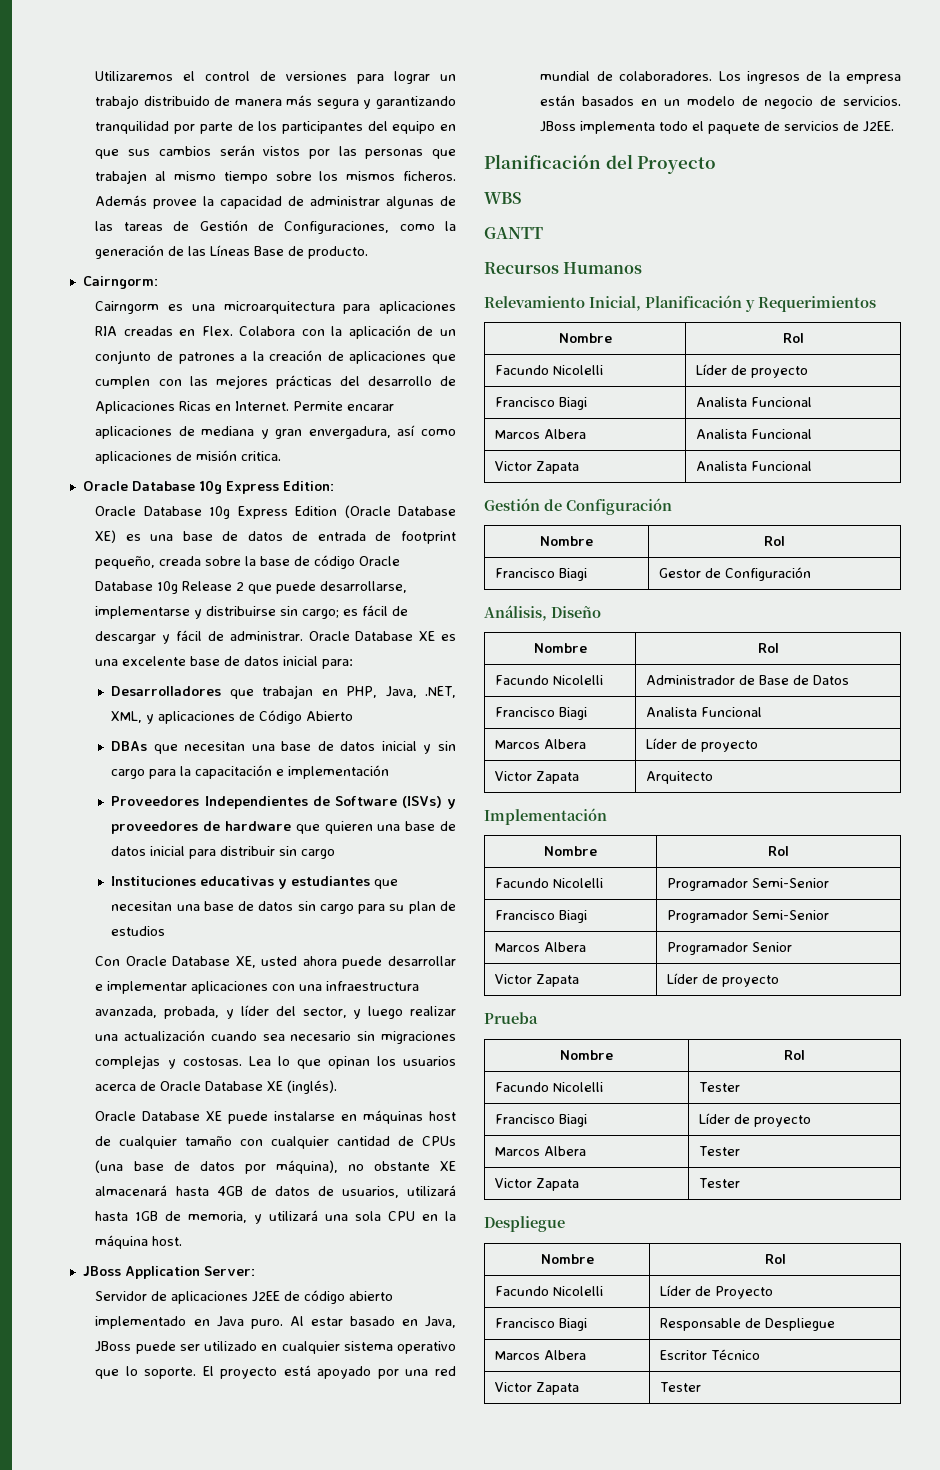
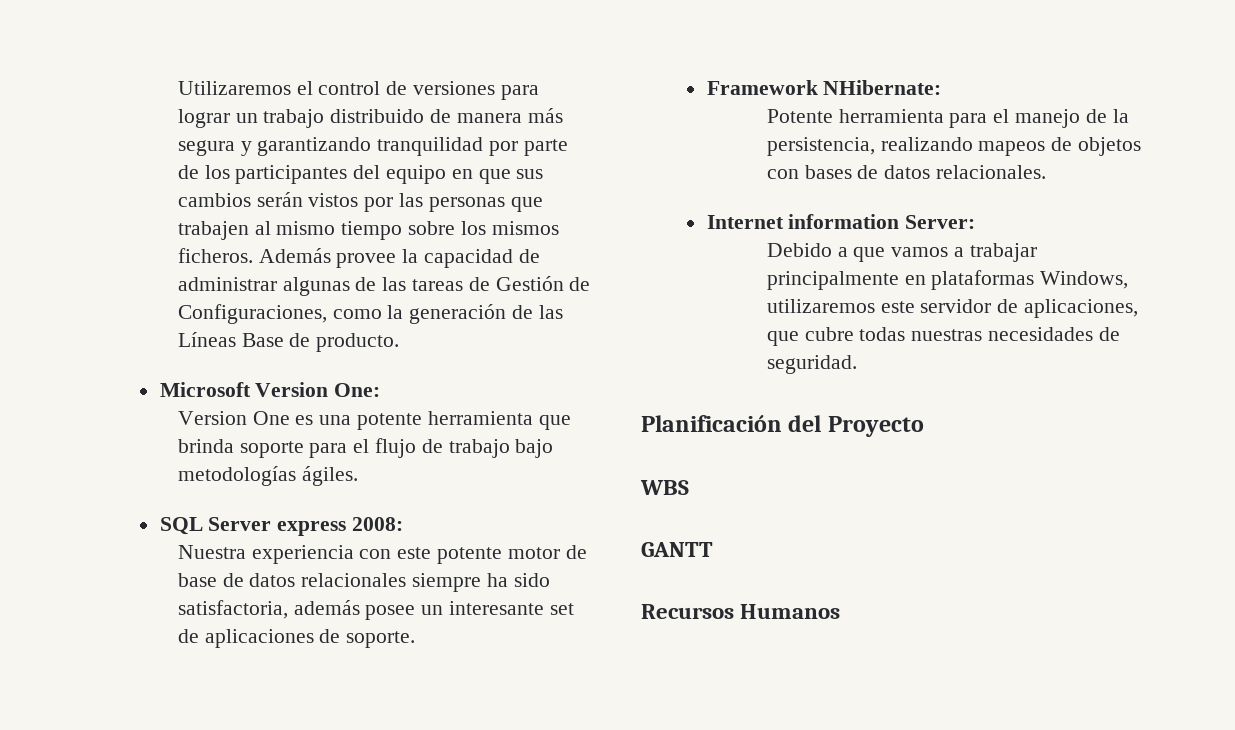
[83,276,159,289] [95,301,456,314] [95,325,456,339] [95,350,456,364] [95,375,457,389] [95,401,395,414] [95,425,457,439] [95,450,282,464] [83,480,335,494] [95,505,456,519] [95,530,456,544] [95,555,401,569] [95,581,408,594] [95,605,409,619] [95,630,456,644] [95,656,354,669] [111,685,456,699] [111,710,354,724] [111,741,456,754] [111,765,390,779] [111,796,456,809] [111,821,456,834] [111,846,336,859] [111,876,399,889] [111,901,456,914] [111,926,166,936] [95,956,457,969] [95,981,420,994] [95,1005,456,1019] [95,1030,456,1044] [95,1055,456,1069] [95,1080,338,1094] [95,1110,456,1124] [95,1136,456,1149] [95,1160,456,1174] [95,1185,457,1198] [95,1210,457,1224] [95,1235,183,1249] [83,1266,256,1279] [95,1290,394,1304] [95,1316,456,1329] [95,1341,456,1354] [95,1365,456,1379] [540,71,901,84] [540,95,901,109] [540,121,895,134] Cairngorm: // Cairngorm es una microarquitectura para aplicaciones RIA creadas en Flex. Colabora con la aplicación de un conjunto de patrones a la creación de aplicaciones que cumplen con las mejores prácticas del desarrollo de Aplicaciones Ricas en Internet. Permite encarar aplicaciones de mediana y gran envergadura, así como aplicaciones de misión critica. // Oracle Database 10g Express Edition: // Oracle Database 10g Express Edition (Oracle Database XE) es una base de datos de entrada de footprint pequeño, creada sobre la base de código Oracle Database 10g Release 2 que puede desarrollarse, implementarse y distribuirse sin cargo; es fácil de descargar y fácil de administrar. Oracle Database XE es una excelente base de datos inicial para: // Desarrolladores que trabajan en PHP, Java, .NET, XML, y aplicaciones de Código Abierto // DBAs que necesitan una base de datos inicial y sin cargo para la capacitación e implementación // Proveedores Independientes de Software (ISVs) y proveedores de hardware que quieren una base de datos inicial para distribuir sin cargo // Instituciones educativas y estudiantes que necesitan una base de datos sin cargo para su plan de estudios // Con Oracle Database XE, usted ahora puede desarrollar e implementar aplicaciones con una infraestructura avanzada, probada, y líder del sector, y luego realizar una actualización cuando sea necesario sin migraciones complejas y costosas. Lea lo que opinan los usuarios acerca de Oracle Database XE (inglés). // Oracle Database XE puede instalarse en máquinas host de cualquier tamaño con cualquier cantidad de CPUs (una base de datos por máquina), no obstante XE almacenará hasta 4GB de datos de usuarios, utilizará hasta 1GB de memoria, y utilizará una sola CPU en la máquina host. // JBoss Application Server: // Servidor de aplicaciones J2EE de código abierto implementado en Java puro. Al estar basado en Java, JBoss puede ser utilizado en cualquier sistema operativo que lo soporte. El proyecto está apoyado por una red mundial de colaboradores. Los ingresos de la empresa están basados en un modelo de negocio de servicios. JBoss implementa todo el paquete de servicios de J2EE. -> [159,382,381,397] [177,411,571,430] [177,438,554,458] [177,466,358,486] [159,517,403,536] [177,545,587,564] [177,573,550,592] [177,600,574,620] [177,629,416,648] [706,80,942,95] [766,109,1129,128] [766,137,1141,156] [766,165,1046,179] [706,214,976,229] [766,243,1037,262] [766,270,1129,290] [766,299,1138,318] [766,327,1120,346] [766,355,857,374] Microsoft Version One: // Version One es una potente herramienta que brinda soporte para el flujo de trabajo bajo metodologías ágiles. // SQL Server express 2008: // Nuestra experiencia con este potente motor de base de datos relacionales siempre ha sido satisfactoria, además posee un interesante set de aplicaciones de soporte. // Framework NHibernate: // Potente herramienta para el manejo de la persistencia, realizando mapeos de objetos con bases de datos relacionales. // Internet information Server: // Debido a que vamos a trabajar principalmente en plataformas Windows, utilizaremos este servidor de aplicaciones, que cubre todas nuestras necesidades de seguridad.
[484,295,876,312] [558,333,612,343] [782,333,804,343] [494,365,603,375] [695,364,808,378] [494,397,587,410] [695,397,812,407] [494,429,586,439] [695,429,812,439] [494,461,579,474] [695,461,812,471] [484,498,672,515] [540,536,593,546] [764,536,785,546] [494,568,587,581] [658,567,811,581] [484,605,601,621] [533,643,587,653] [757,643,779,653] [494,675,603,685] [645,675,849,685] [494,707,587,720] [645,707,762,717] [494,739,586,749] [645,738,758,752] [494,771,579,784] [645,771,713,784] [484,808,607,825] [544,846,597,856] [768,846,789,856] [494,878,603,888] [666,878,829,891] [494,910,587,923] [666,910,829,923] [494,942,586,952] [666,942,792,955] [494,974,579,987] [666,973,779,987] [484,1012,538,1024] [560,1050,613,1060] [784,1050,805,1060] [494,1082,603,1092] [698,1082,740,1092] [494,1114,587,1127] [698,1113,811,1127] [494,1146,586,1156] [698,1146,740,1156] [494,1178,579,1191] [698,1178,740,1188] [484,1216,565,1232] [540,1254,594,1264] [764,1254,786,1264] [494,1286,603,1296] [659,1285,773,1299] [494,1318,587,1331] [659,1318,835,1331] [494,1350,586,1360] [659,1349,760,1360] [494,1382,579,1395] [659,1382,701,1392] // Relevamiento Inicial, Planificación y Requerimientos // Nombre | Rol // Facundo Nicolelli | Líder de proyecto // Francisco Biagi | Analista Funcional // Marcos Albera | Analista Funcional // Victor Zapata | Analista Funcional // Gestión de Configuración // Nombre | Rol // Francisco Biagi | Gestor de Configuración // Análisis, Diseño // Nombre | Rol // Facundo Nicolelli | Administrador de Base de Datos // Francisco Biagi | Analista Funcional // Marcos Albera | Líder de proyecto // Victor Zapata | Arquitecto // Implementación // Nombre | Rol // Facundo Nicolelli | Programador Semi-Senior // Francisco Biagi | Programador Semi-Senior // Marcos Albera | Programador Senior // Victor Zapata | Líder de proyecto // Prueba // Nombre | Rol // Facundo Nicolelli | Tester // Francisco Biagi | Líder de proyecto // Marcos Albera | Tester // Victor Zapata | Tester // Despliegue // Nombre | Rol // Facundo Nicolelli | Líder de Proyecto // Francisco Biagi | Responsable de Despliegue // Marcos Albera | Escritor Técnico // Victor Zapata | Tester -> (841, 611) none

